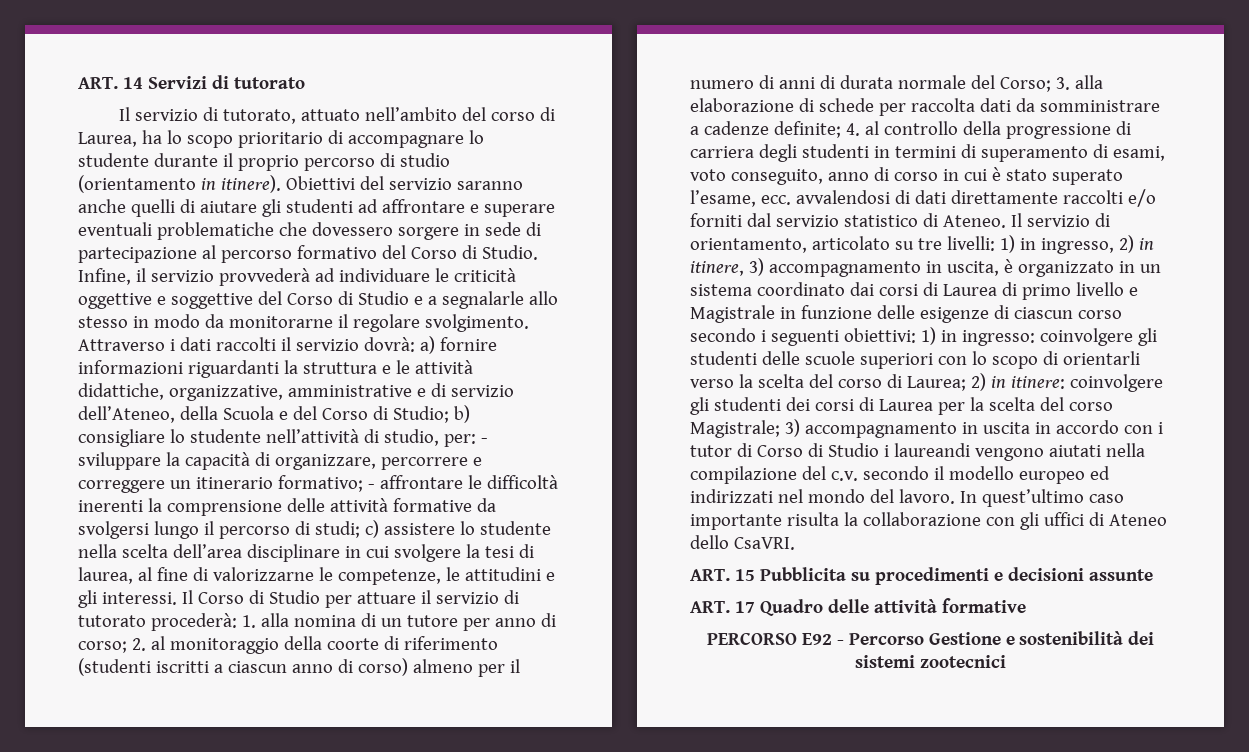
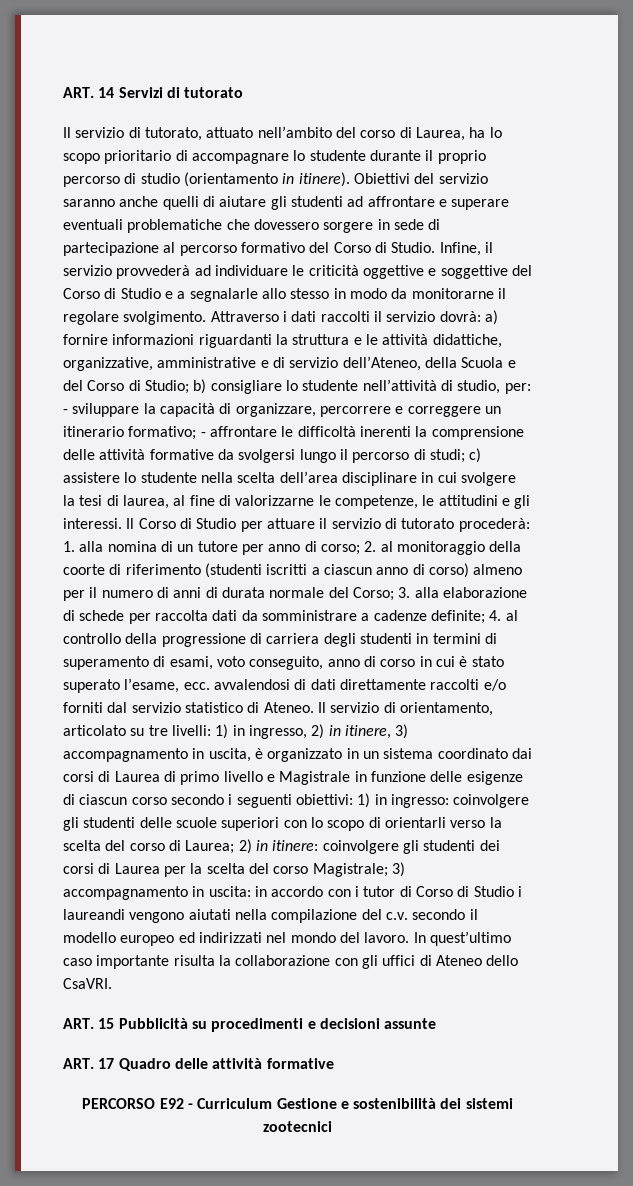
[982,422,1030,434] uscita -> [208,886,251,897] uscita:
[759,567,846,581] Pubblicita -> [118,1018,188,1029] Pubblicità
[848,633,924,645] Percorso -> [197,1098,273,1109] Curriculum

